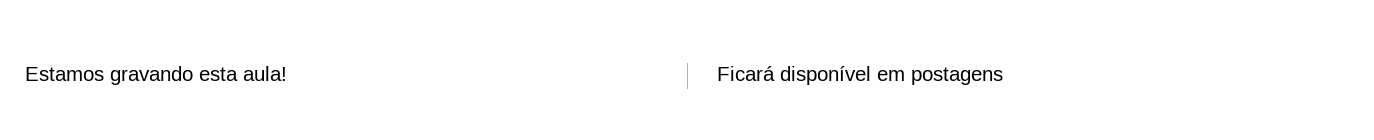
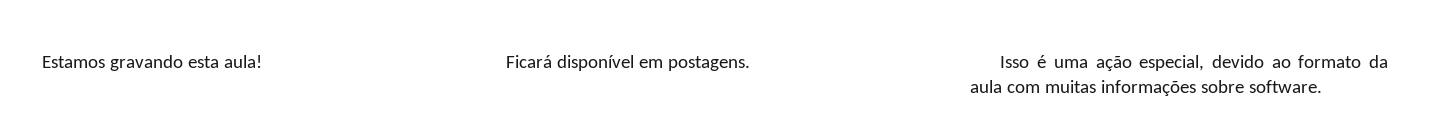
[911,67,1003,85] postagens -> [667,56,750,71] [1000,55,1388,71] [970,80,1322,96] postagens. // Isso é uma ação especial, devido ao formato da aula com muitas informações sobre software.

